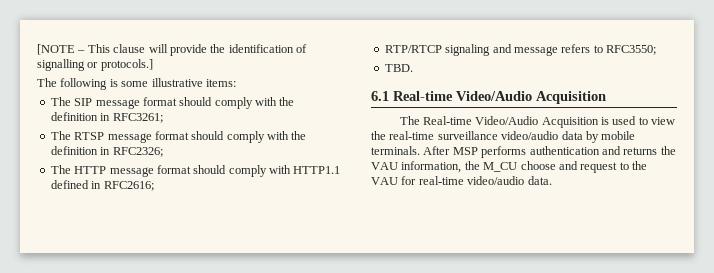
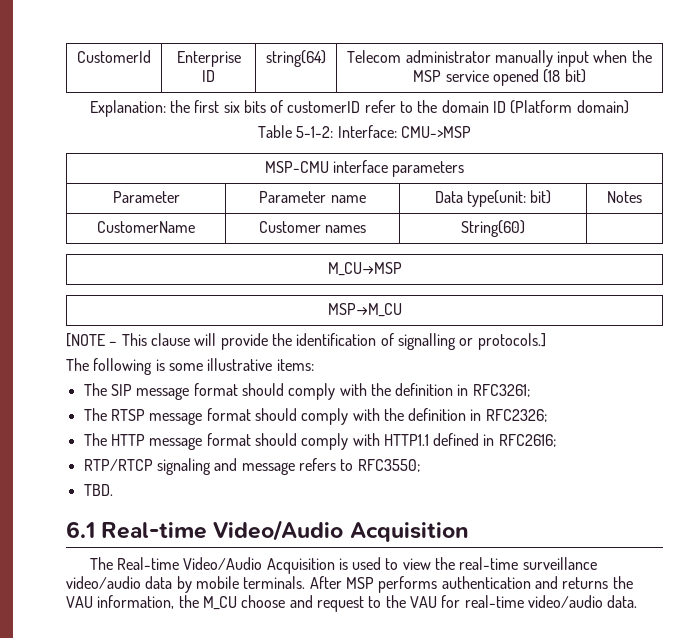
(37, 49) none -> [77,50,151,63] [176,51,241,67] [202,70,215,82] [266,50,326,67] [347,50,652,67] [413,69,586,86] [89,100,629,117] [258,125,471,138] [264,160,465,177] [112,191,180,203] [259,191,366,203] [434,190,552,207] [607,191,642,203] [97,221,195,233] [258,221,367,233] [461,220,525,237] [327,262,402,276] [327,303,402,317] CustomerId | Enterprise ID | string(64) | Telecom administrator manually input when the MSP service opened (18 bit) // Explanation: the first six bits of customerID refer to the domain ID (Platform domain) // Table 5-1-2: Interface: CMU->MSP // MSP-CMU interface parameters // Parameter | Parameter name | Data type(unit: bit) | Notes // CustomerName | Customer names | String(60) | // M_CU→MSP // MSP→M_CU //

